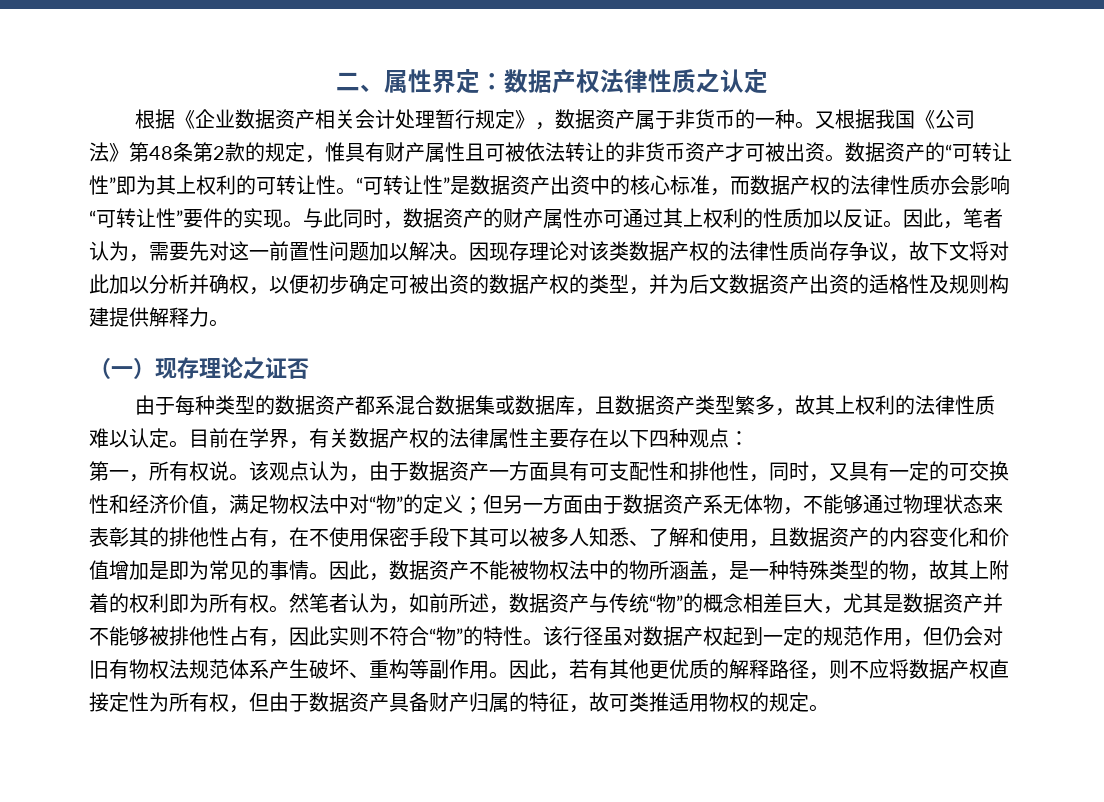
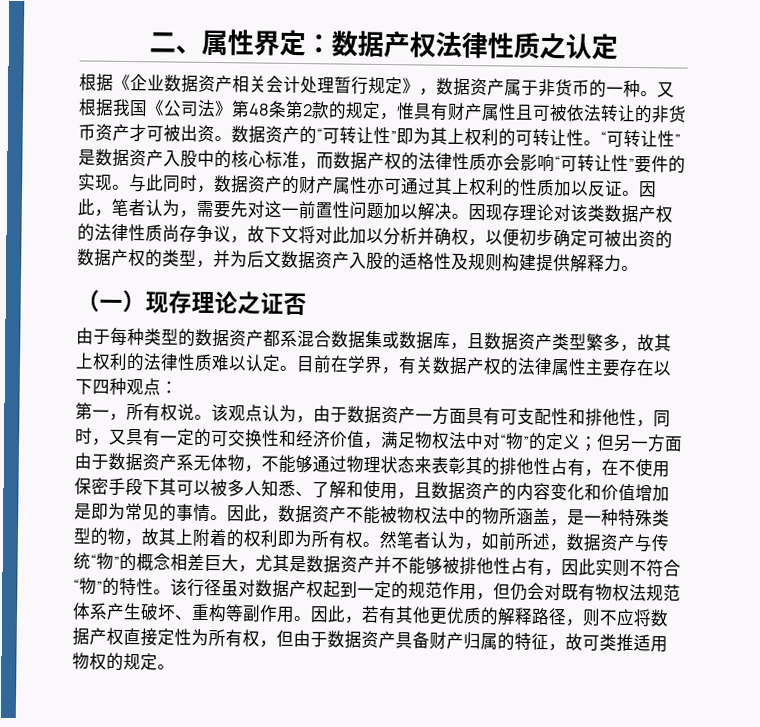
[550,175,590,195] 出资 -> [163,149,198,168] 入股
[809,274,849,294] 出资 -> [349,251,384,271] 入股
[89,660,109,679] 旧 -> [561,584,579,601] 既

